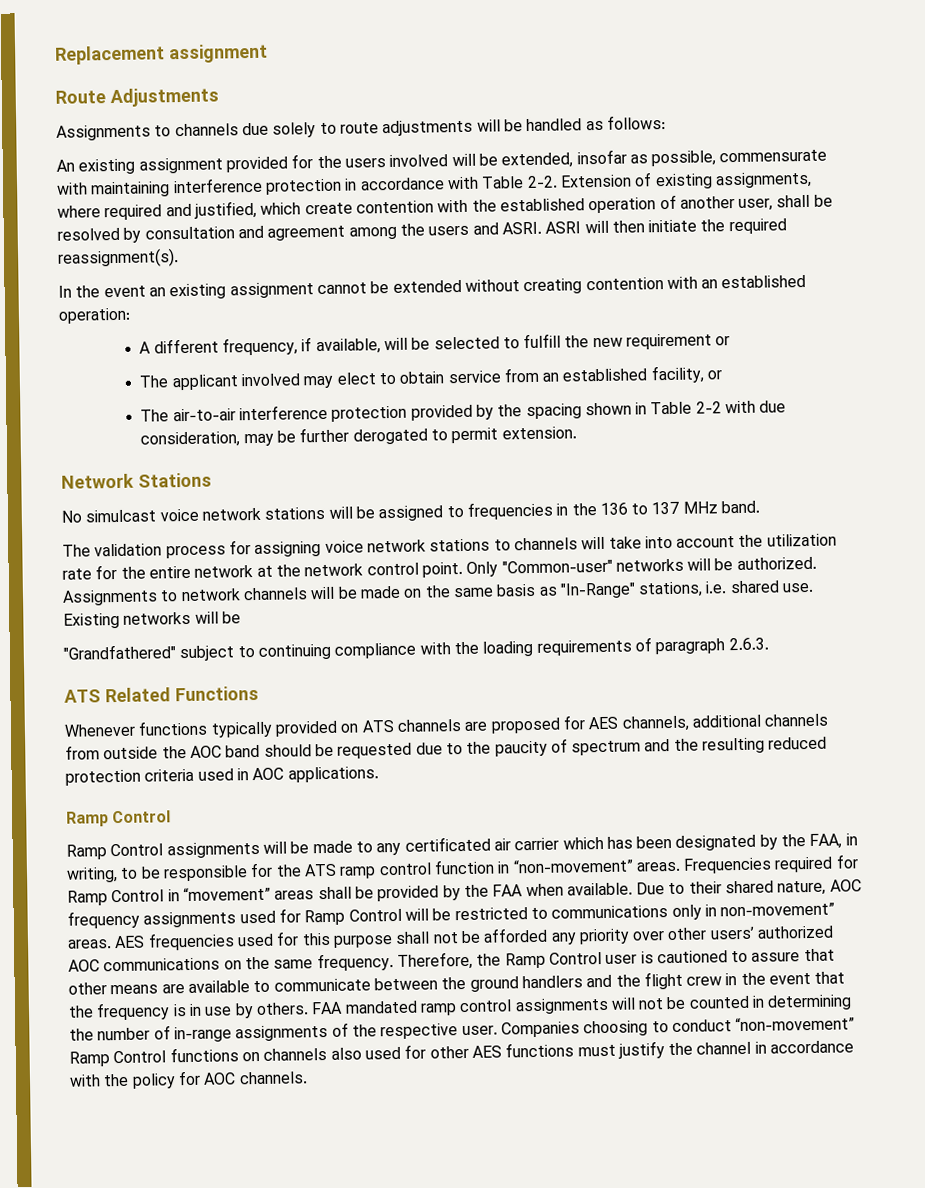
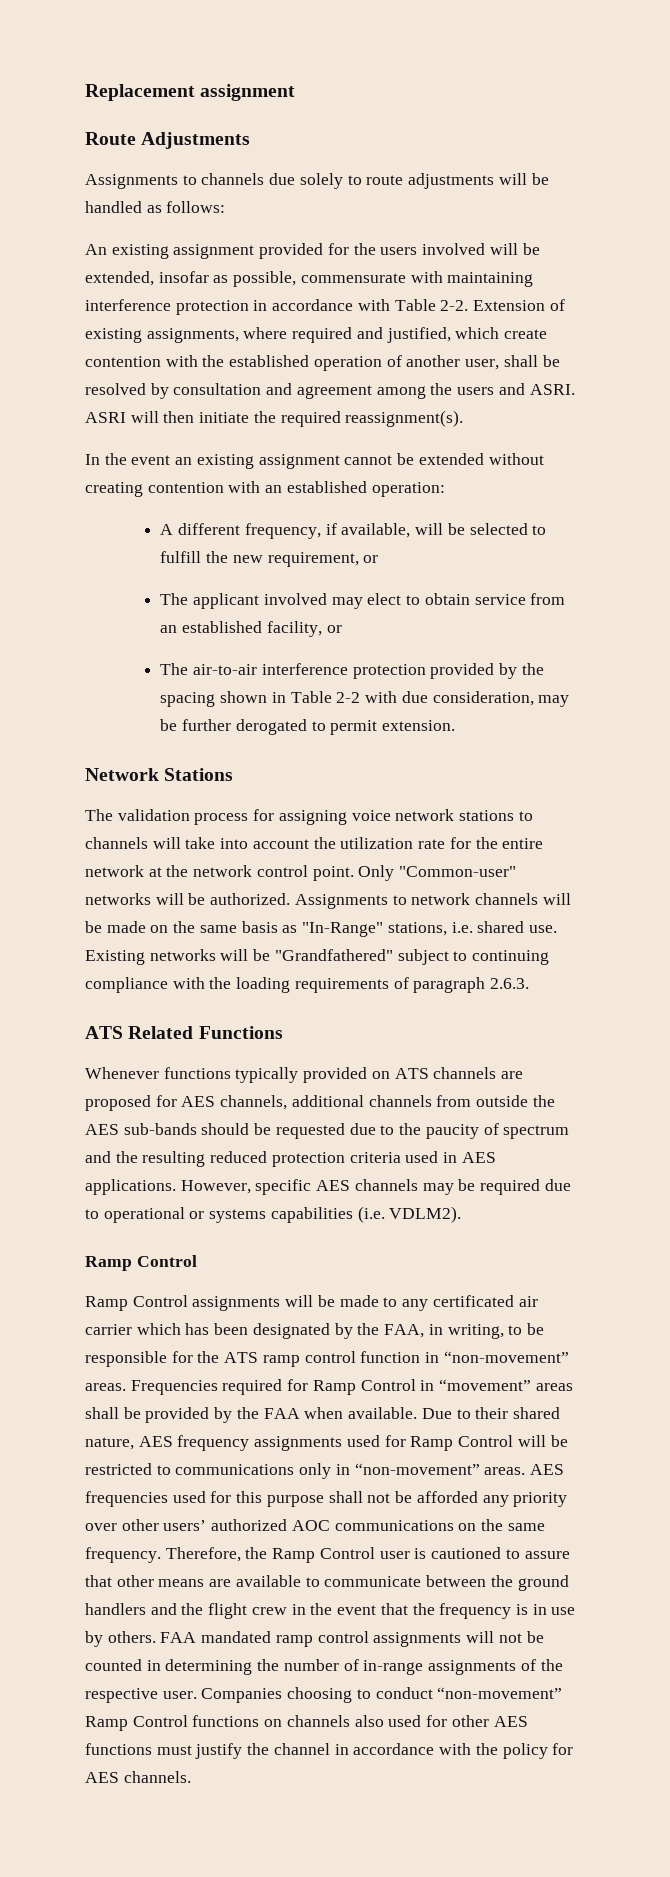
[626,333,713,350] requirement -> [267,552,359,567] requirement,
[61,500,761,523] // No simulcast voice network stations will be assigned to frequencies in the 136 to 137 MHz band. -> (234, 774) none
(241, 617) // -> (271, 955) none
[189,744,261,758] AOC band -> [85,1123,197,1135] AES sub-bands
[252,767,285,781] AOC -> [461,1152,496,1163] AES
(379, 774) none -> [180,1179,571,1195] [85,1206,462,1223] However, specific AES channels may be required due to operational or systems capabilities (i.e. VDLM2).
[829,879,862,892] AOC -> [138,1436,173,1447] AES
[720,902,836,917] non-movement” -> [354,1463,480,1475] “non-movement”
[203,1072,237,1085] AOC -> [85,1772,119,1783] AES

